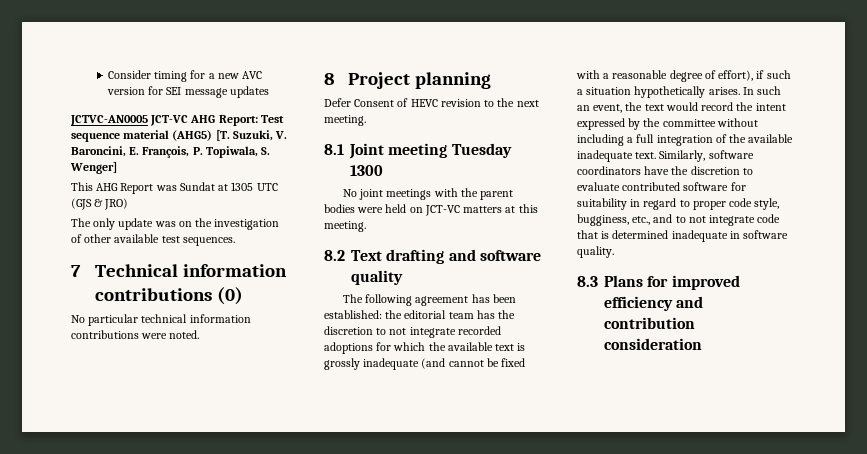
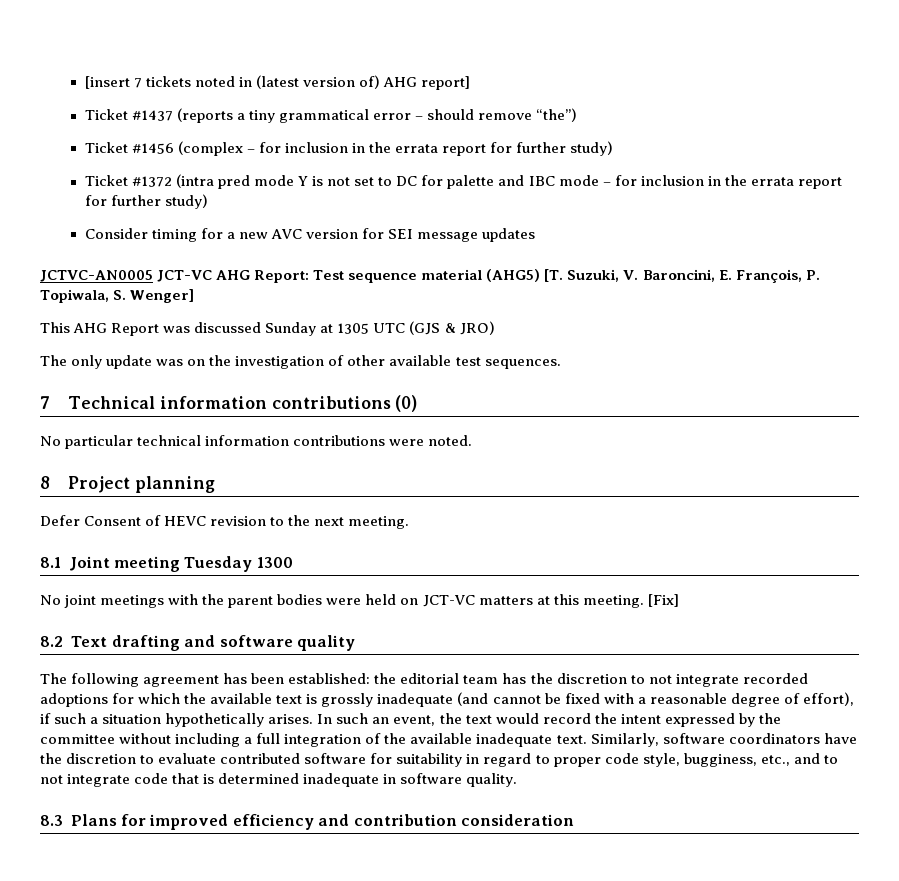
(107, 74) none -> [84,75,471,90] [84,108,578,123] [84,141,614,156] [84,174,842,189] [84,194,208,209] [insert 7 tickets noted in (latest version of) AHG report] // Ticket #1437 (reports a tiny grammatical error – should remove “the”) // Ticket #1456 (complex – for inclusion in the errata report for further study) // Ticket #1372 (intra pred mode Y is not set to DC for palette and IBC mode – for inclusion in the errata report for further study) //
[179,182,215,191] Sundat -> [194,322,317,336] discussed Sunday
(366, 226) none -> [647,594,679,607] [Fix]

